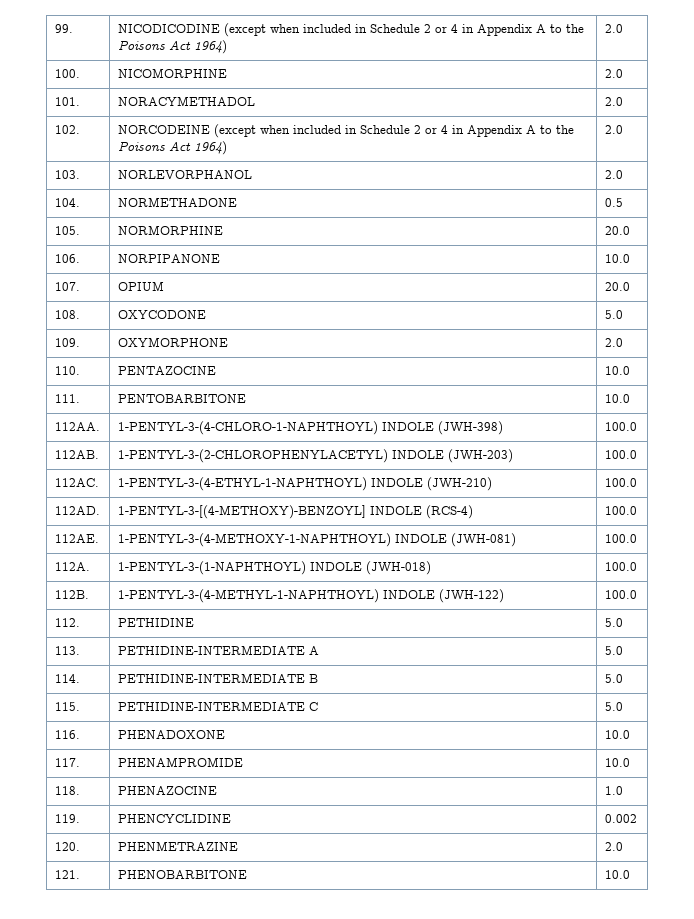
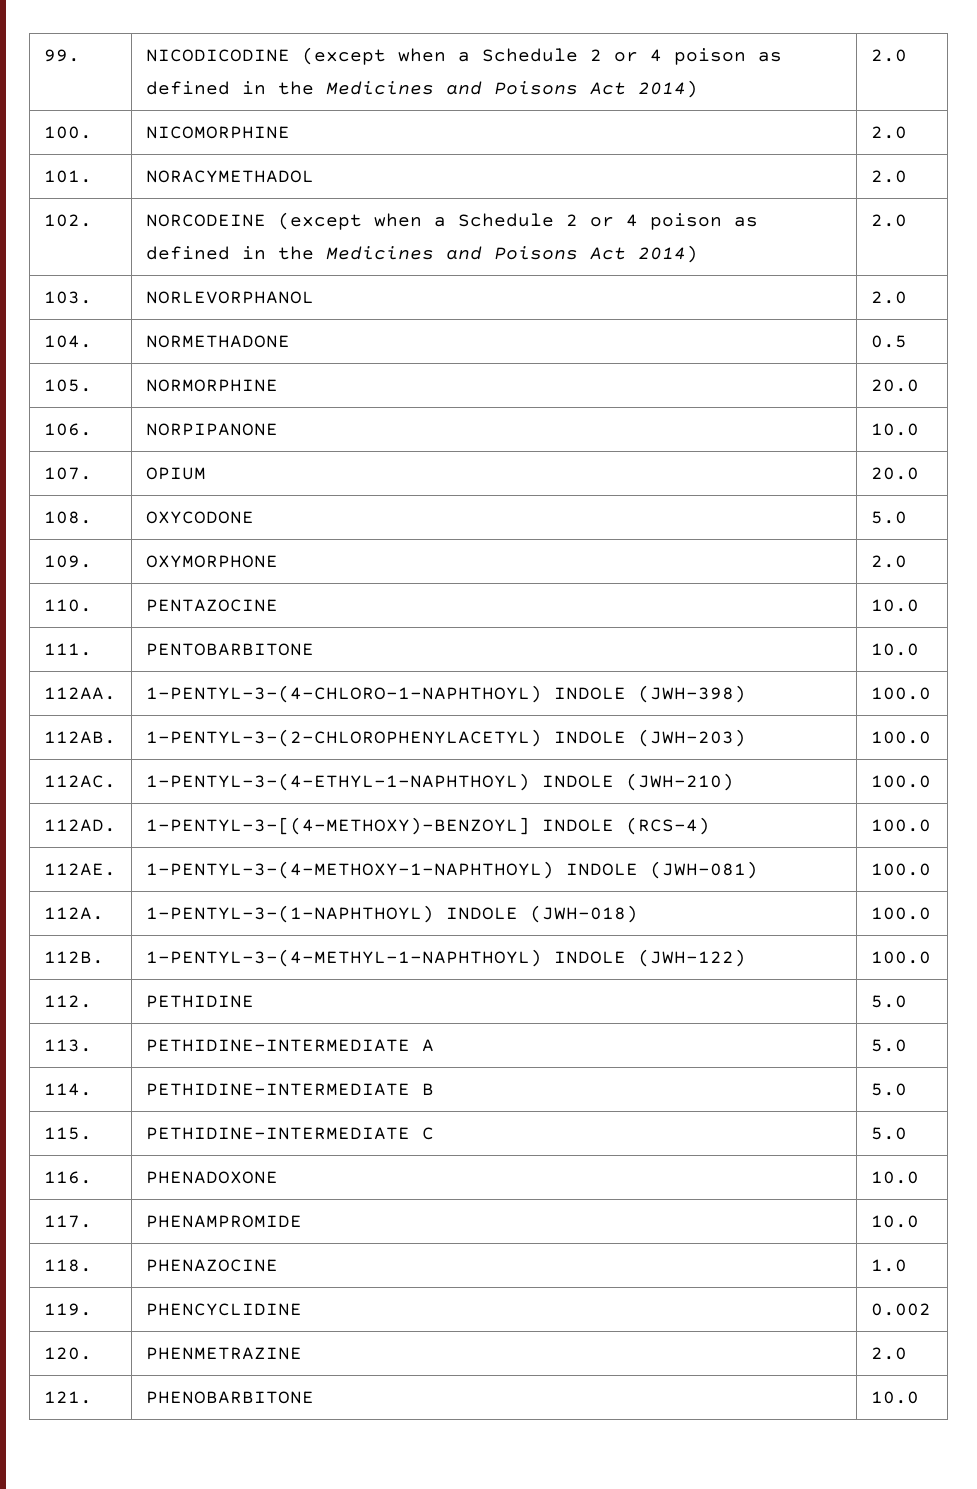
[302,24,584,36] [117,40,227,54] included in Schedule 2 or 4 in Appendix A to the Poisons Act 1964) -> [457,48,782,65] [145,80,698,98] a Schedule 2 or 4 poison as defined in the Medicines and Poisons Act 2014)
[292,125,574,137] [117,141,227,155] included in Schedule 2 or 4 in Appendix A to the Poisons Act 1964) -> [433,213,758,230] [145,245,698,263] a Schedule 2 or 4 poison as defined in the Medicines and Poisons Act 2014)

